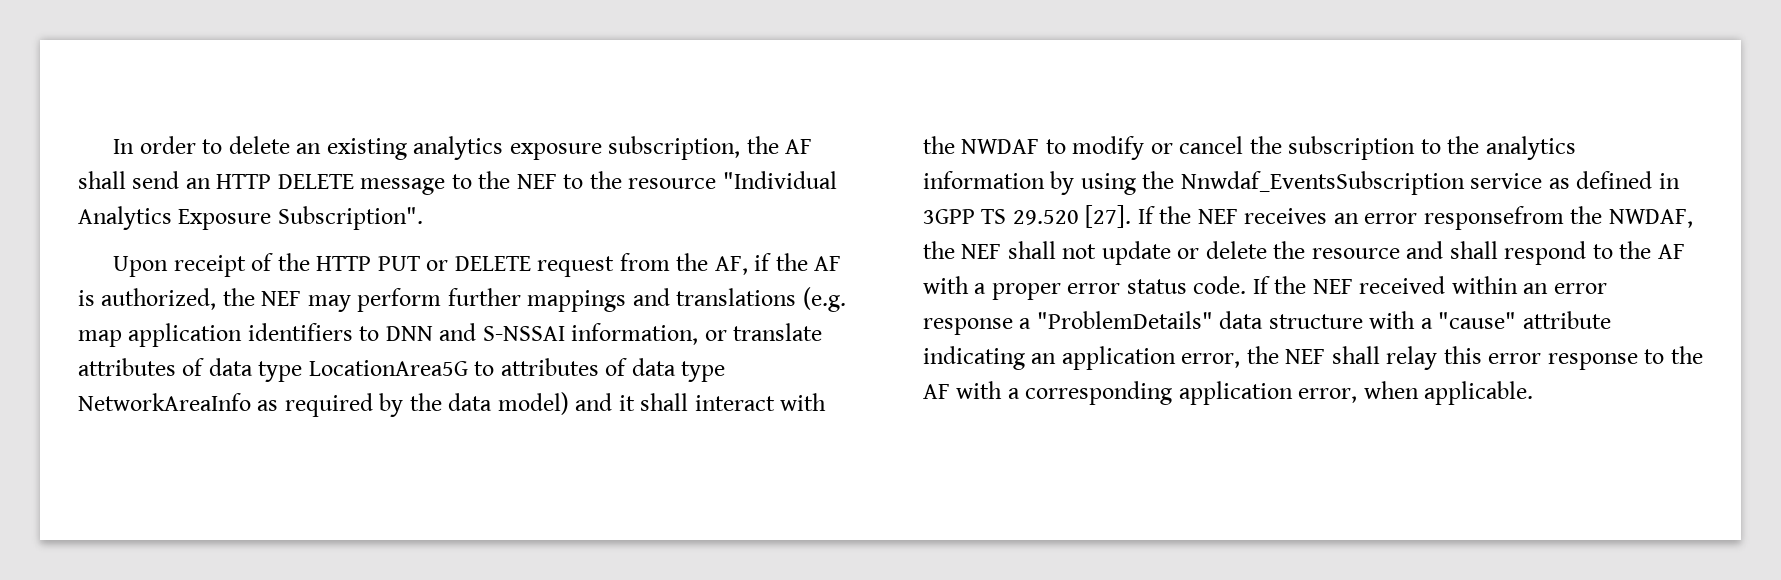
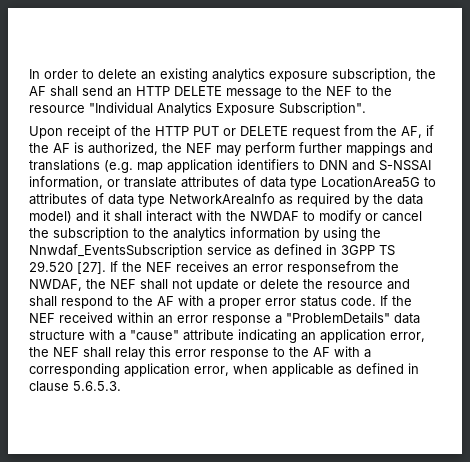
[1424,381,1534,405] applicable. -> [272,363,419,377] [29,381,121,392] applicable as defined in clause 5.6.5.3.

